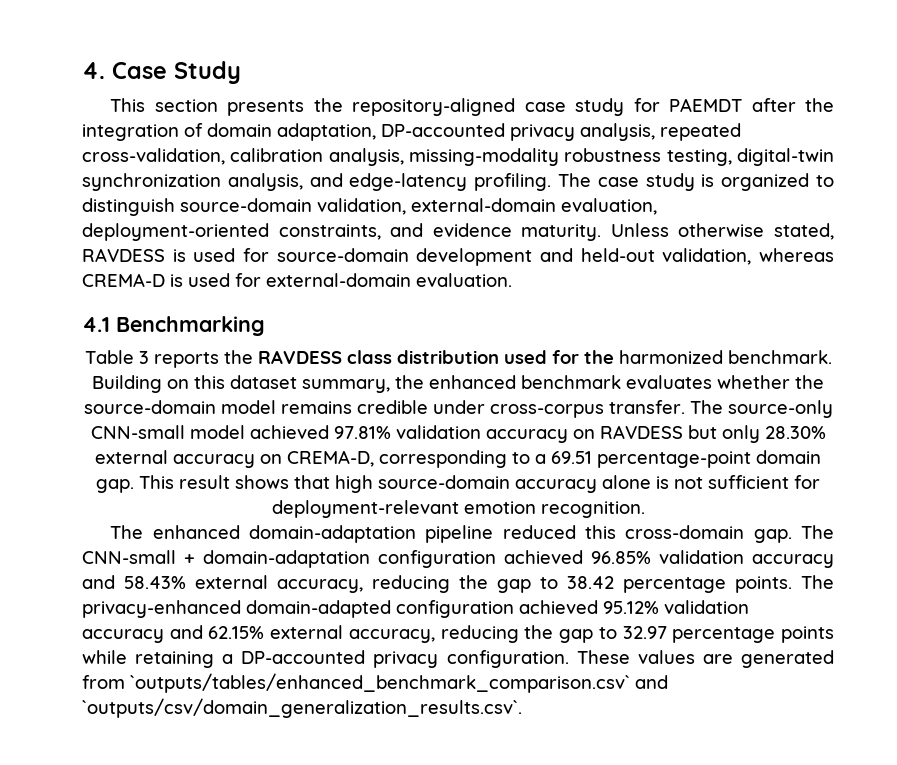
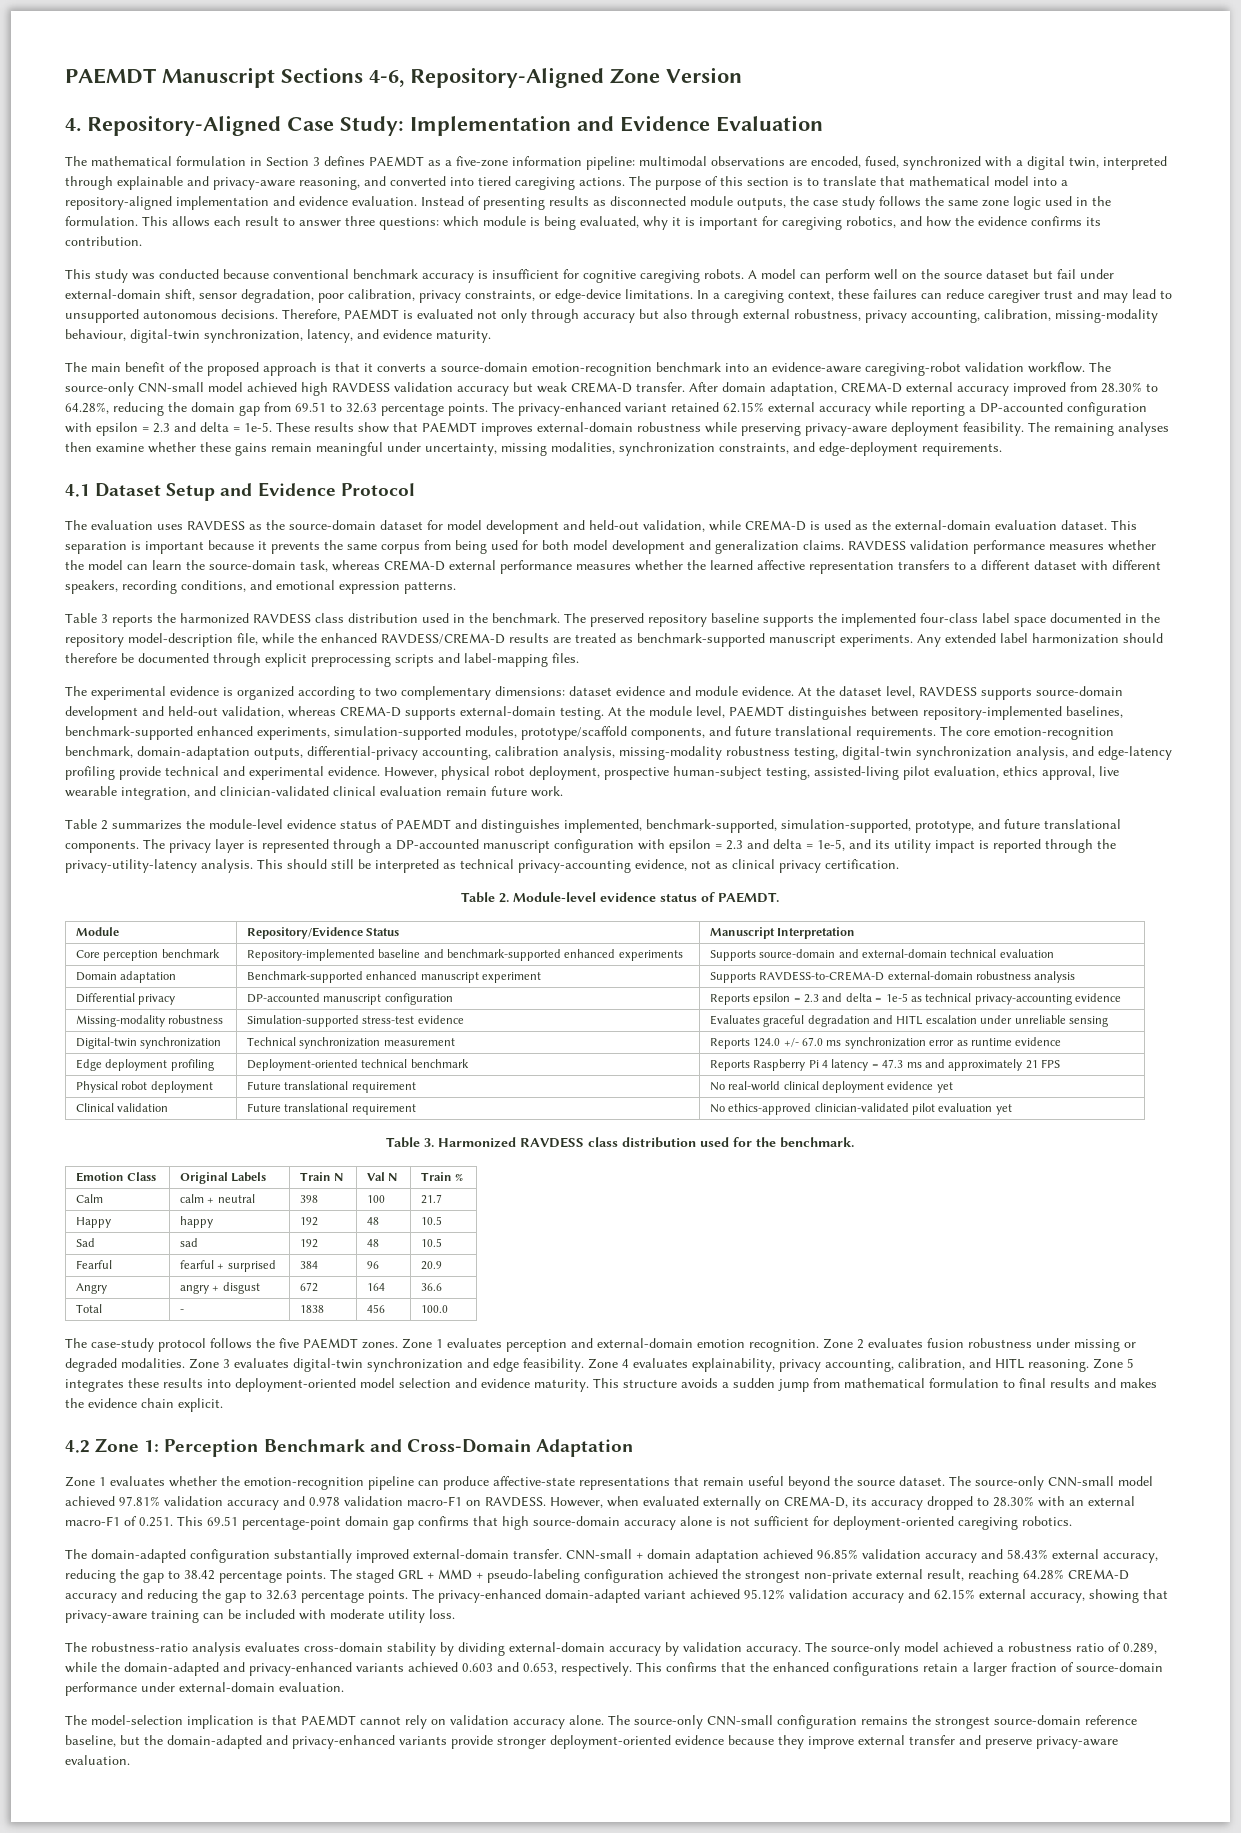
[82,61,241,84] [110,98,834,116] [82,123,741,141] [82,148,225,165] 4. Case Study // This section presents the repository-aligned case study for PAEMDT after the integration of domain adaptation, DP-accounted privacy analysis, repeated cross-validation, -> [65,67,742,88] [65,115,823,136] [65,156,1167,170] [65,176,1068,190] [65,196,1111,210] [65,216,1101,230] [65,236,142,246] [65,269,1114,283] [65,289,1172,303] [65,309,1158,323] [65,329,491,343] [65,362,1111,376] [65,382,1158,396] [65,402,1147,416] [65,422,1169,436] [65,442,1002,456] [65,482,415,501] [65,520,1137,534] [65,540,1156,554] [65,560,1161,574] [65,580,456,594] [65,613,1160,627] [65,633,1163,647] [65,653,579,667] [65,686,1123,700] [65,706,1123,720] [65,726,1114,740] [65,746,491,760] PAEMDT Manuscript Sections 4-6, Repository-Aligned Zone Version // 4. Repository-Aligned Case Study: Implementation and Evidence Evaluation // The mathematical formulation in Section 3 defines PAEMDT as a five-zone information pipeline: multimodal observations are encoded, fused, synchronized with a digital twin, interpreted through explainable and privacy-aware reasoning, and converted into tiered caregiving actions. The purpose of this section is to translate that mathematical model into a repository-aligned implementation and evidence evaluation. Instead of presenting results as disconnected module outputs, the case study follows the same zone logic used in the formulation. This allows each result to answer three questions: which module is being evaluated, why it is important for caregiving robotics, and how the evidence confirms its contribution. // This study was conducted because conventional benchmark accuracy is insufficient for cognitive caregiving robots. A model can perform well on the source dataset but fail under external-domain shift, sensor degradation, poor calibration, privacy constraints, or edge-device limitations. In a caregiving context, these failures can reduce caregiver trust and may lead to unsupported autonomous decisions. Therefore, PAEMDT is evaluated not only through accuracy but also through external robustness, privacy accounting, calibration, missing-modality behaviour, digital-twin synchronization, latency, and evidence maturity. // The main benefit of the proposed approach is that it converts a source-domain emotion-recognition benchmark into an evidence-aware caregiving-robot validation workflow. The source-only CNN-small model achieved high RAVDESS validation accuracy but weak CREMA-D transfer. After domain adaptation, CREMA-D external accuracy improved from 28.30% to 64.28%, reducing the domain gap from 69.51 to 32.63 percentage points. The privacy-enhanced variant retained 62.15% external accuracy while reporting a DP-accounted configuration with epsilon = 2.3 and delta = 1e-5. These results show that PAEMDT improves external-domain robustness while preserving privacy-aware deployment feasibility. The remaining analyses then examine whether these gains remain meaningful under uncertainty, missing modalities, synchronization constraints, and edge-deployment requirements. // 4.1 Dataset Setup and Evidence Protocol // The evaluation uses RAVDESS as the source-domain dataset for model development and held-out validation, while CREMA-D is used as the external-domain evaluation dataset. This separation is important because it prevents the same corpus from being used for both model development and generalization claims. RAVDESS validation performance measures whether the model can learn the source-domain task, whereas CREMA-D external performance measures whether the learned affective representation transfers to a different dataset with different speakers, recording conditions, and emotional expression patterns. // Table 3 reports the harmonized RAVDESS class distribution used in the benchmark. The preserved repository baseline supports the implemented four-class label space documented in the repository model-description file, while the enhanced RAVDESS/CREMA-D results are treated as benchmark-supported manuscript experiments. Any extended label harmonization should therefore be documented through explicit preprocessing scripts and label-mapping files. // The experimental evidence is organized according to two complementary dimensions: dataset evidence and module evidence. At the dataset level, RAVDESS supports source-domain development and held-out validation, whereas CREMA-D supports external-domain testing. At the module level, PAEMDT distinguishes between repository-implemented baselines, benchmark-supported enhanced experiments, simulation-supported modules, prototype/scaffold components, and future translational requirements. The core emotion-recognition benchmark, domain-adaptation outputs, differential-privacy accounting,
[474,173,834,191] [82,198,657,216] [82,223,834,241] [82,248,834,266] [82,273,512,287] [82,316,265,336] [84,350,253,368] profiling. The case study is organized to distinguish source-domain validation, external-domain evaluation, deployment-oriented constraints, and evidence maturity. Unless otherwise stated, RAVDESS is used for source-domain development and held-out validation, whereas CREMA-D is used for external-domain evaluation. // 4.1 Benchmarking // Table 3 reports the -> [65,766,1119,780] [65,786,563,800] [65,819,1121,833] [65,839,1116,853] [65,859,899,873] [460,892,779,903] [75,927,119,936] [246,927,400,939] [709,927,856,939] [75,949,220,961] [246,949,683,961] [709,949,1054,961] [75,971,177,983] [246,971,541,983] [709,971,1076,983] [75,993,176,1005] [246,993,453,1005] [709,993,1121,1005] [75,1015,224,1027] [246,1015,464,1027] [709,1015,1108,1027] [75,1037,222,1049] [246,1037,455,1049] [709,1037,1062,1049] [75,1059,214,1071] [246,1059,469,1071] [709,1059,1060,1071] [75,1081,213,1093] [246,1081,416,1093] [709,1081,953,1093] [75,1103,169,1112] [246,1103,416,1115] [709,1103,1012,1115] [385,1137,516,1148] profiling provide technical and experimental evidence. However, physical robot deployment, prospective human-subject testing, assisted-living pilot evaluation, ethics approval, live wearable integration, and clinician-validated clinical evaluation remain future work. // Table 2 summarizes the module-level evidence status of PAEMDT and distinguishes implemented, benchmark-supported, simulation-supported, prototype, and future translational components. The privacy layer is represented through a DP-accounted manuscript configuration with epsilon = 2.3 and delta = 1e-5, and its utility impact is reported through the privacy-utility-latency analysis. This should still be interpreted as technical privacy-accounting evidence, not as clinical privacy certification. // Table 2. Module-level evidence status of PAEMDT. // Module | Repository/Evidence Status | Manuscript Interpretation // Core perception benchmark | Repository-implemented baseline and benchmark-supported enhanced experiments | Supports source-domain and external-domain technical evaluation // Domain adaptation | Benchmark-supported enhanced manuscript experiment | Supports RAVDESS-to-CREMA-D external-domain robustness analysis // Differential privacy | DP-accounted manuscript configuration | Reports epsilon = 2.3 and delta = 1e-5 as technical privacy-accounting evidence // Missing-modality robustness | Simulation-supported stress-test evidence | Evaluates graceful degradation and HITL escalation under unreliable sensing // Digital-twin synchronization | Technical synchronization measurement | Reports 124.0 +/- 67.0 ms synchronization error as runtime evidence // Edge deployment profiling | Deployment-oriented technical benchmark | Reports Raspberry Pi 4 latency = 47.3 ms and approximately 21 FPS // Physical robot deployment | Future translational requirement | No real-world clinical deployment evidence yet // Clinical validation | Future translational requirement | No ethics-approved clinician-validated pilot evaluation yet // Table 3. Harmonized
[618,350,832,364] [92,375,824,393] [83,400,685,418] harmonized benchmark. Building on this dataset summary, the enhanced benchmark evaluates whether the source-domain model remains credible under cross-corpus transfer. -> [779,1137,854,1148] [75,1172,157,1182] [179,1172,267,1184] [299,1172,344,1181] [366,1172,398,1181] [420,1172,464,1181] [75,1194,103,1203] [179,1194,255,1203] [299,1195,318,1203] [366,1195,385,1203] [420,1194,442,1204] [75,1217,111,1228] [179,1216,213,1228] [299,1217,318,1226] [366,1217,379,1225] [420,1216,442,1225] [75,1238,95,1247] [179,1238,198,1247] [299,1239,318,1248] [366,1239,379,1247] [420,1238,442,1247] [75,1260,112,1269] [179,1260,276,1272] [299,1261,318,1269] [366,1261,379,1269] [420,1261,442,1270] [75,1283,107,1294] [179,1282,260,1294] [299,1282,318,1292] [366,1283,385,1291] [420,1283,442,1291] [75,1304,102,1313] [179,1309,184,1313] [299,1305,324,1313] [366,1304,385,1313] [420,1305,448,1313] [65,1338,1136,1352] [65,1358,1134,1372] [65,1378,1157,1392] [65,1398,223,1412] [65,1438,633,1457] [65,1476,945,1490] benchmark. // Emotion Class | Original Labels | Train N | Val N | Train % // Calm | calm + neutral | 398 | 100 | 21.7 // Happy | happy | 192 | 48 | 10.5 // Sad | sad | 192 | 48 | 10.5 // Fearful | fearful + surprised | 384 | 96 | 20.9 // Angry | angry + disgust | 672 | 164 | 36.6 // Total | - | 1838 | 456 | 100.0 // The case-study protocol follows the five PAEMDT zones. Zone 1 evaluates perception and external-domain emotion recognition. Zone 2 evaluates fusion robustness under missing or degraded modalities. Zone 3 evaluates digital-twin synchronization and edge feasibility. Zone 4 evaluates explainability, privacy accounting, calibration, and HITL reasoning. Zone 5 integrates these results into deployment-oriented model selection and evidence maturity. This structure avoids a sudden jump from mathematical formulation to final results and makes the evidence chain explicit. // 4.2 Zone 1: Perception Benchmark and Cross-Domain Adaptation // Zone 1 evaluates whether the emotion-recognition pipeline can produce affective-state representations that remain useful beyond the source dataset.
[572,425,826,443] [95,450,821,468] [96,475,289,493] on RAVDESS but only 28.30% external accuracy on CREMA-D, corresponding to a 69.51 percentage-point domain gap. This result shows -> [283,1496,1135,1510] [65,1516,469,1530] and 0.978 validation macro-F1 on RAVDESS. However, when evaluated externally on CREMA-D, its accuracy dropped to 28.30% with an external macro-F1 of 0.251. This 69.51 percentage-point domain gap confirms
[271,500,645,518] [110,525,834,543] [82,550,496,568] deployment-relevant emotion recognition. // The enhanced domain-adaptation pipeline reduced this cross-domain gap. The CNN-small + domain-adaptation configuration -> [833,1516,1072,1530] [65,1549,759,1563] deployment-oriented caregiving robotics. // The domain-adapted configuration substantially improved external-domain transfer. CNN-small + domain adaptation
(834, 582) none -> [356,1569,1129,1583] [65,1589,434,1603] staged GRL + MMD + pseudo-labeling configuration achieved the strongest non-private external result, reaching 64.28% CREMA-D accuracy and reducing the gap to 32.63 percentage points. The
[396,600,514,618] configuration -> [644,1590,686,1599] variant
[440,625,835,643] [82,650,834,668] [82,673,668,693] [82,698,522,718] reducing the gap to 32.97 percentage points while retaining a DP-accounted privacy configuration. These values are generated from `outputs/tables/enhanced_benchmark_comparison.csv` and `outputs/csv/domain_generalization_results.csv`. -> [1089,1589,1168,1603] [65,1609,455,1623] [65,1642,1157,1656] [65,1662,1163,1676] [65,1682,344,1696] [65,1715,1137,1729] [65,1735,1118,1749] [65,1755,130,1765] showing that privacy-aware training can be included with moderate utility loss. // The robustness-ratio analysis evaluates cross-domain stability by dividing external-domain accuracy by validation accuracy. The source-only model achieved a robustness ratio of 0.289, while the domain-adapted and privacy-enhanced variants achieved 0.603 and 0.653, respectively. This confirms that the enhanced configurations retain a larger fraction of source-domain performance under external-domain evaluation. // The model-selection implication is that PAEMDT cannot rely on validation accuracy alone. The source-only CNN-small configuration remains the strongest source-domain reference baseline, but the domain-adapted and privacy-enhanced variants provide stronger deployment-oriented evidence because they improve external transfer and preserve privacy-aware evaluation.

